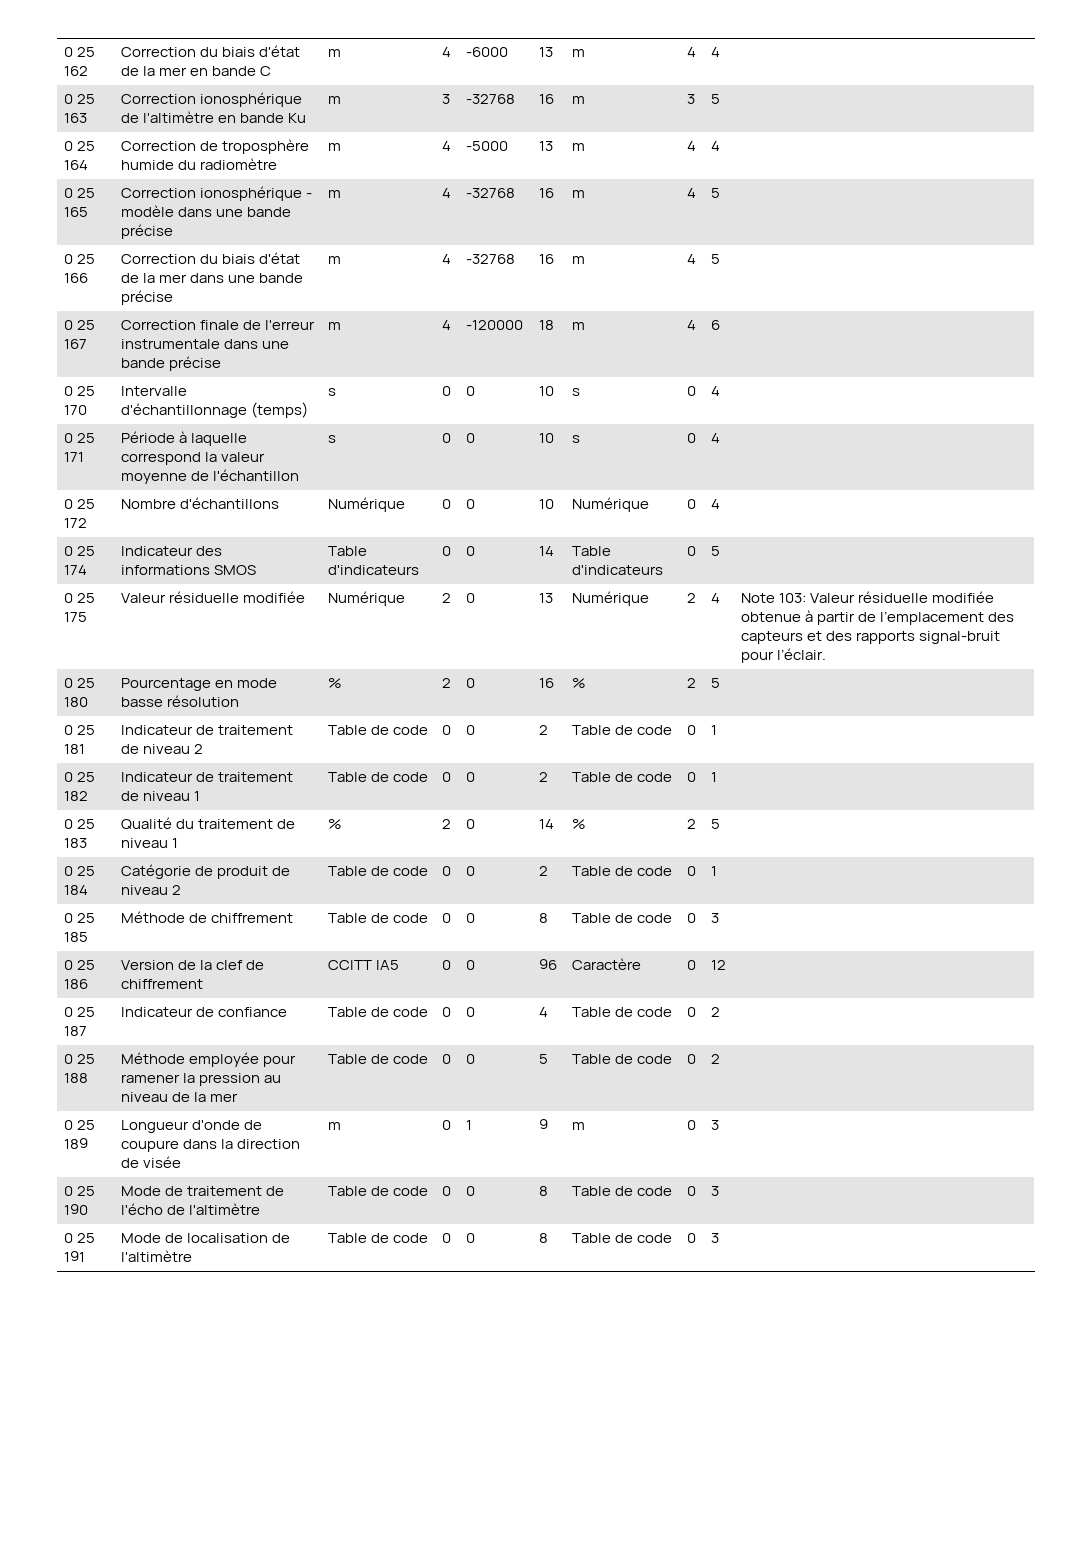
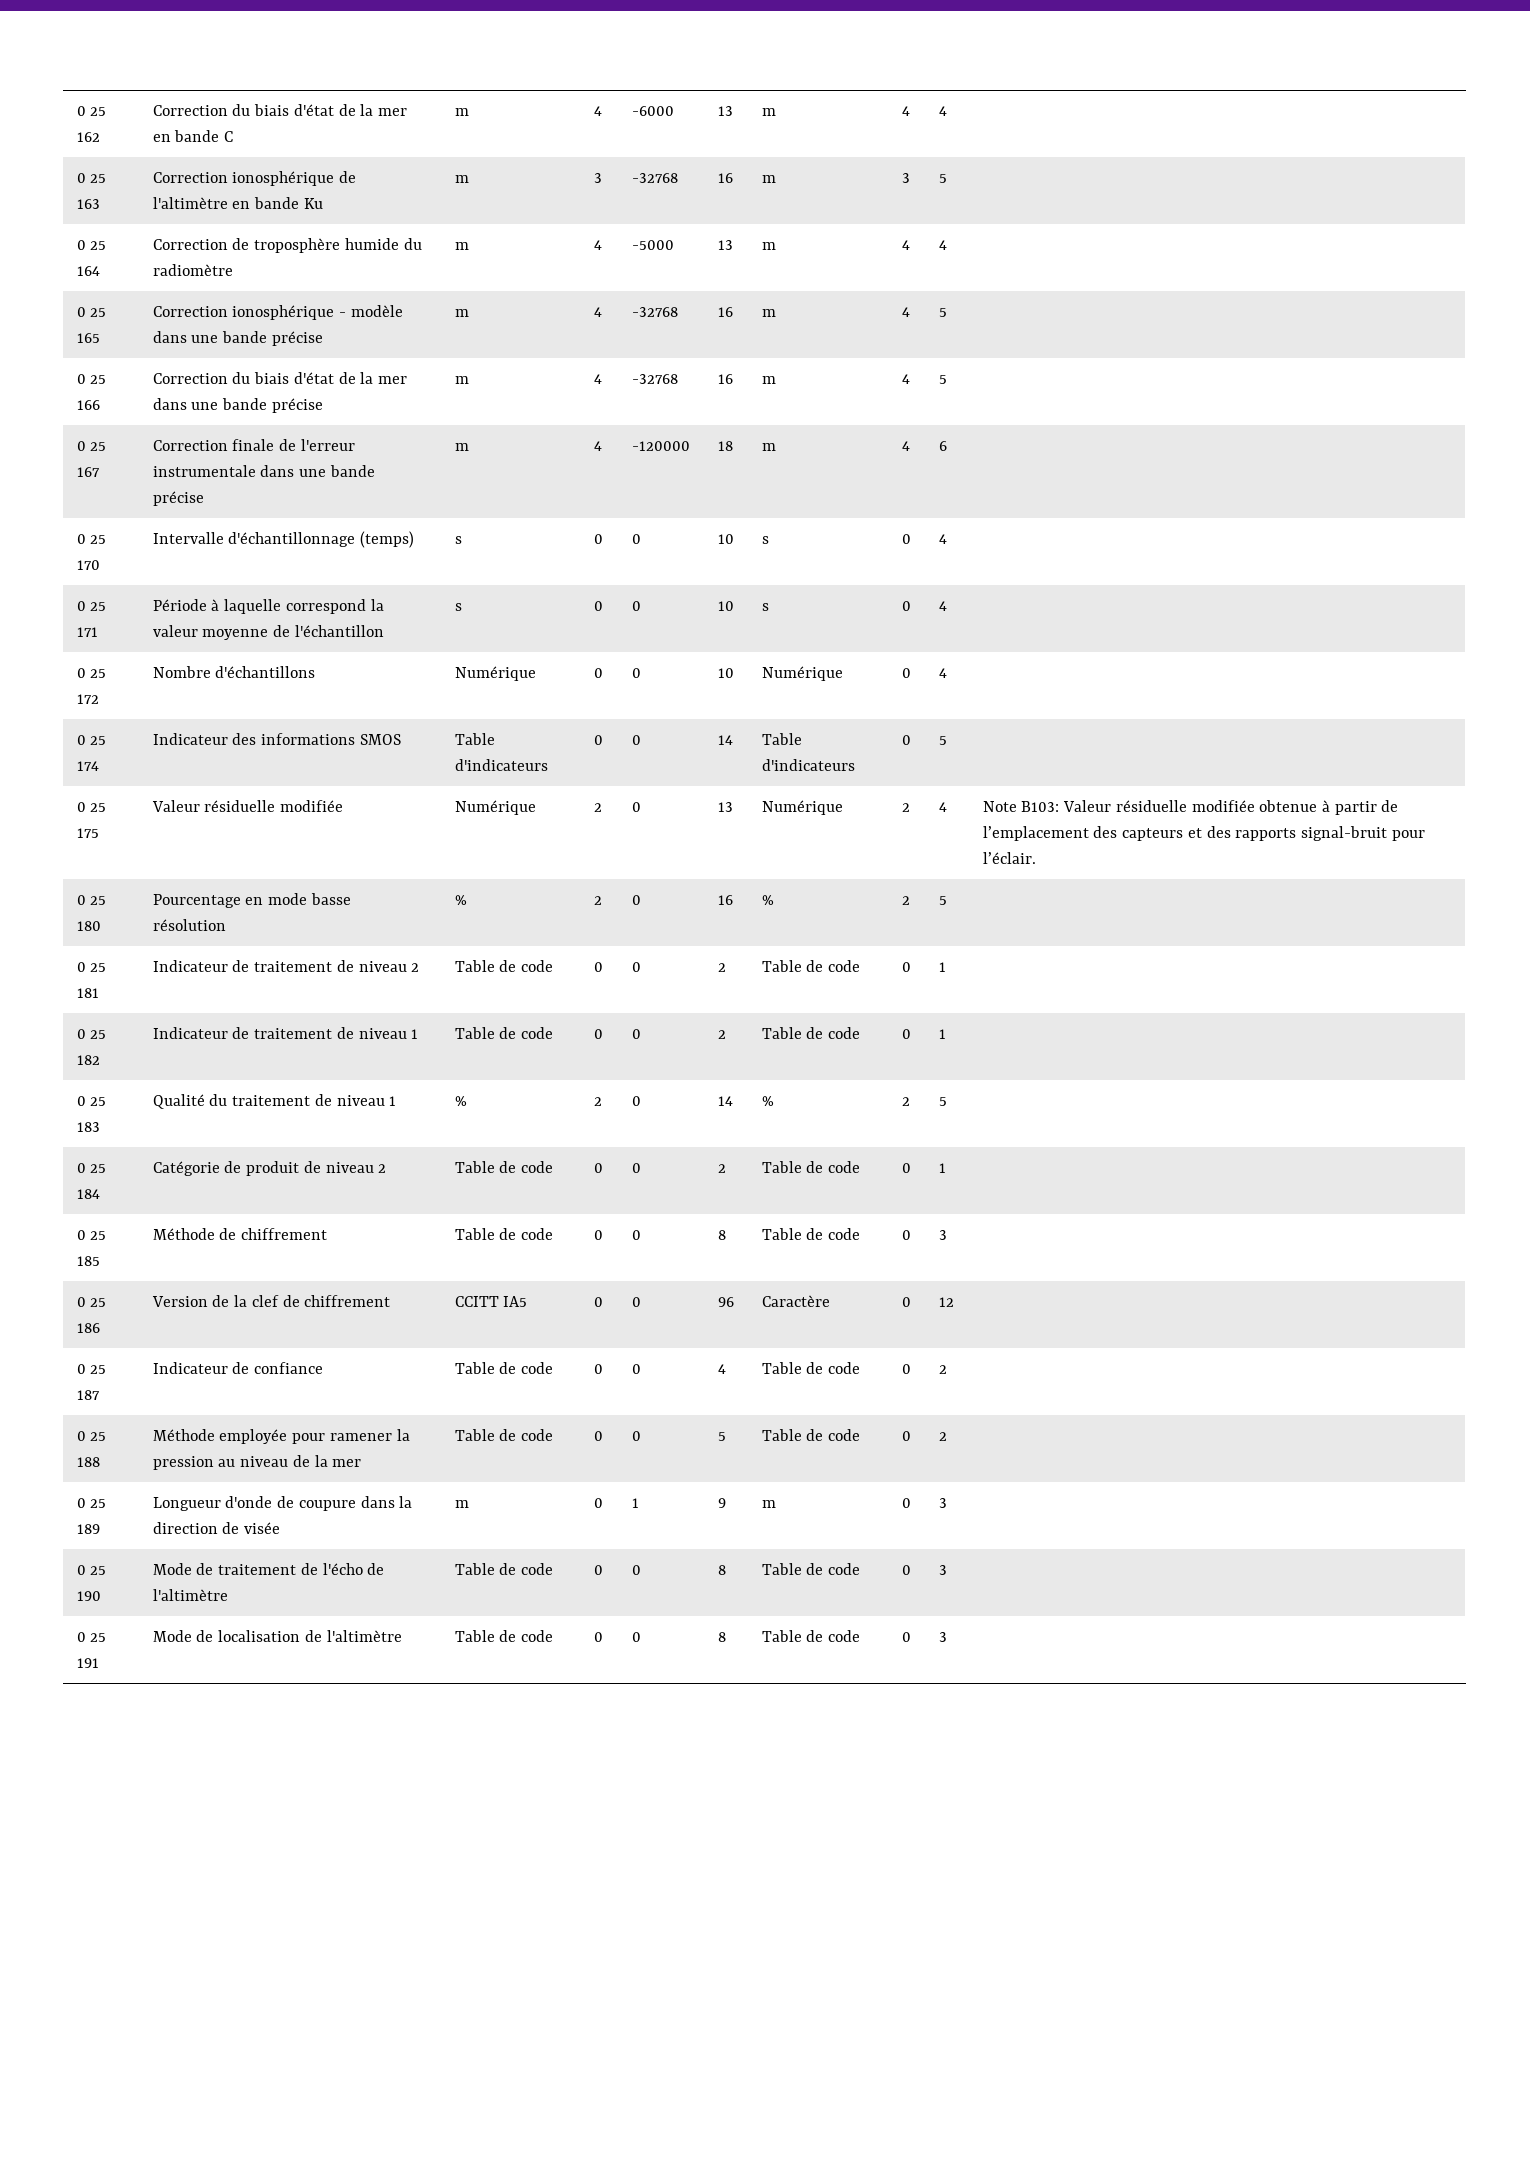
[779,593,807,603] 103: -> [1021,801,1060,812] B103:

